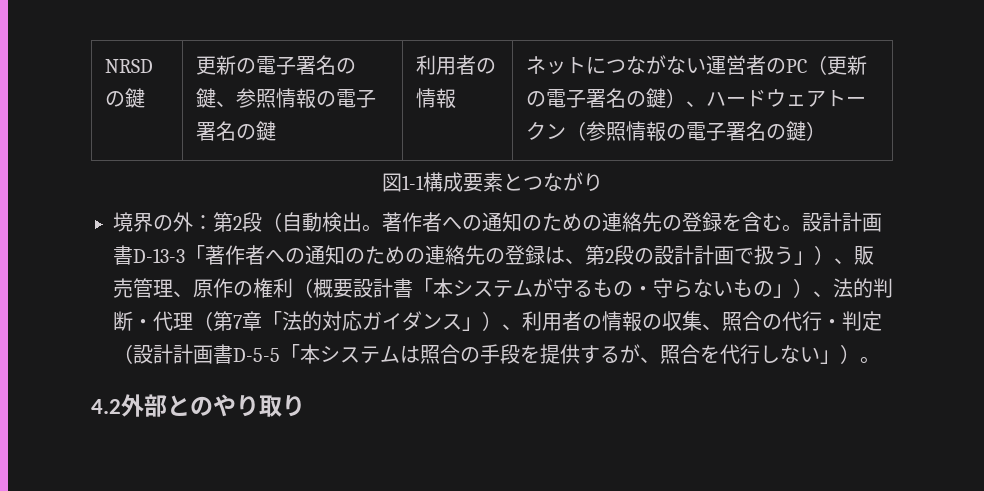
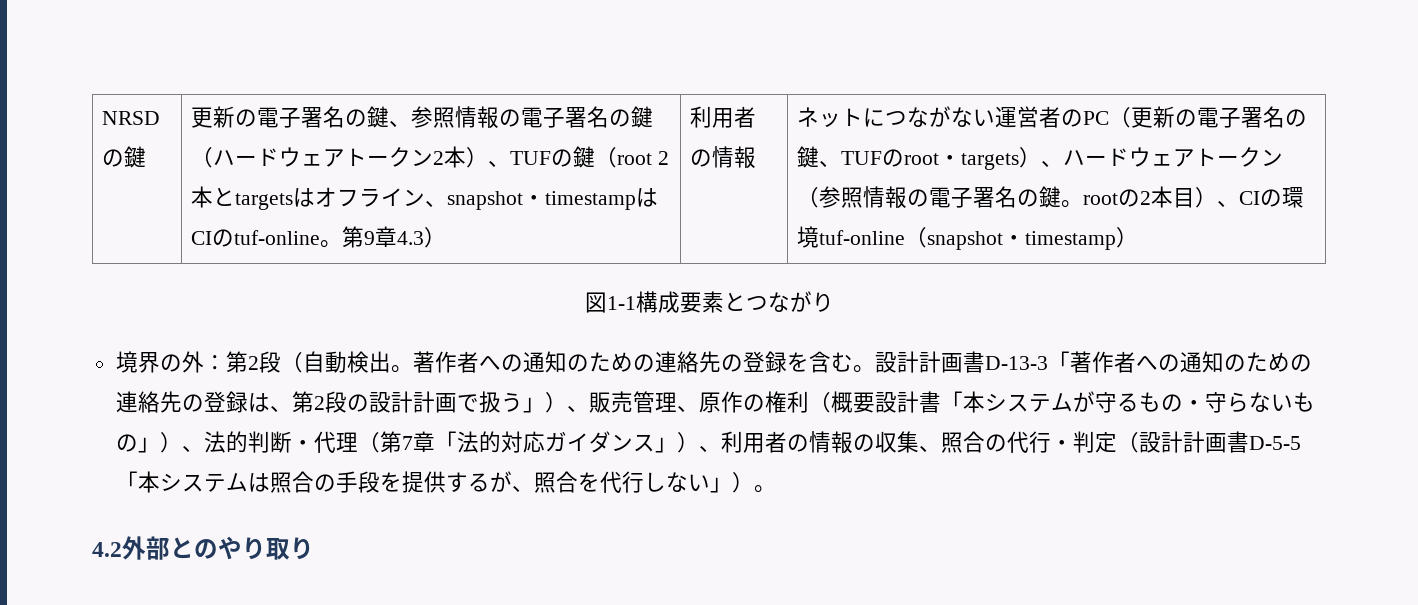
(277, 131) none -> [191,146,670,168] [191,186,659,210] [191,226,447,248] （ハードウェアトークン2本）、TUFの鍵（root 2本とtargetsはオフライン、snapshot・timestampはCIのtuf-online。第9章4.3）
(667, 98) none -> [819,149,1020,170] 、TUFのroot・targets
(807, 131) none -> [1061,186,1305,208] [797,226,1117,250] 。rootの2本目）、CIの環境tuf-online（snapshot・timestamp

